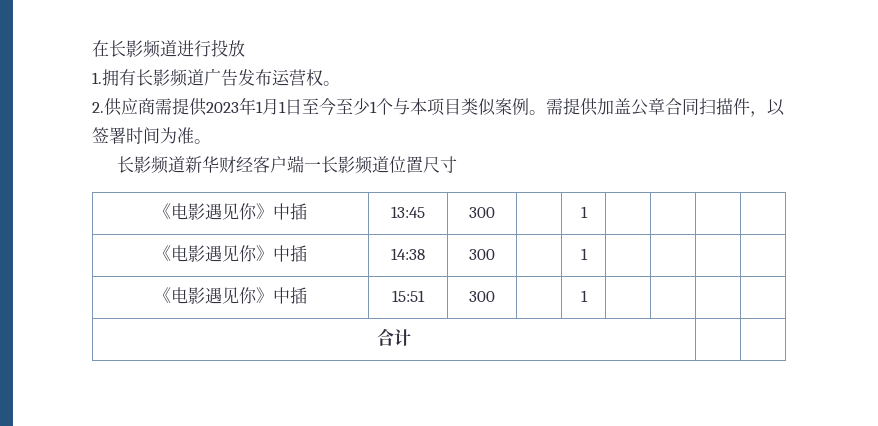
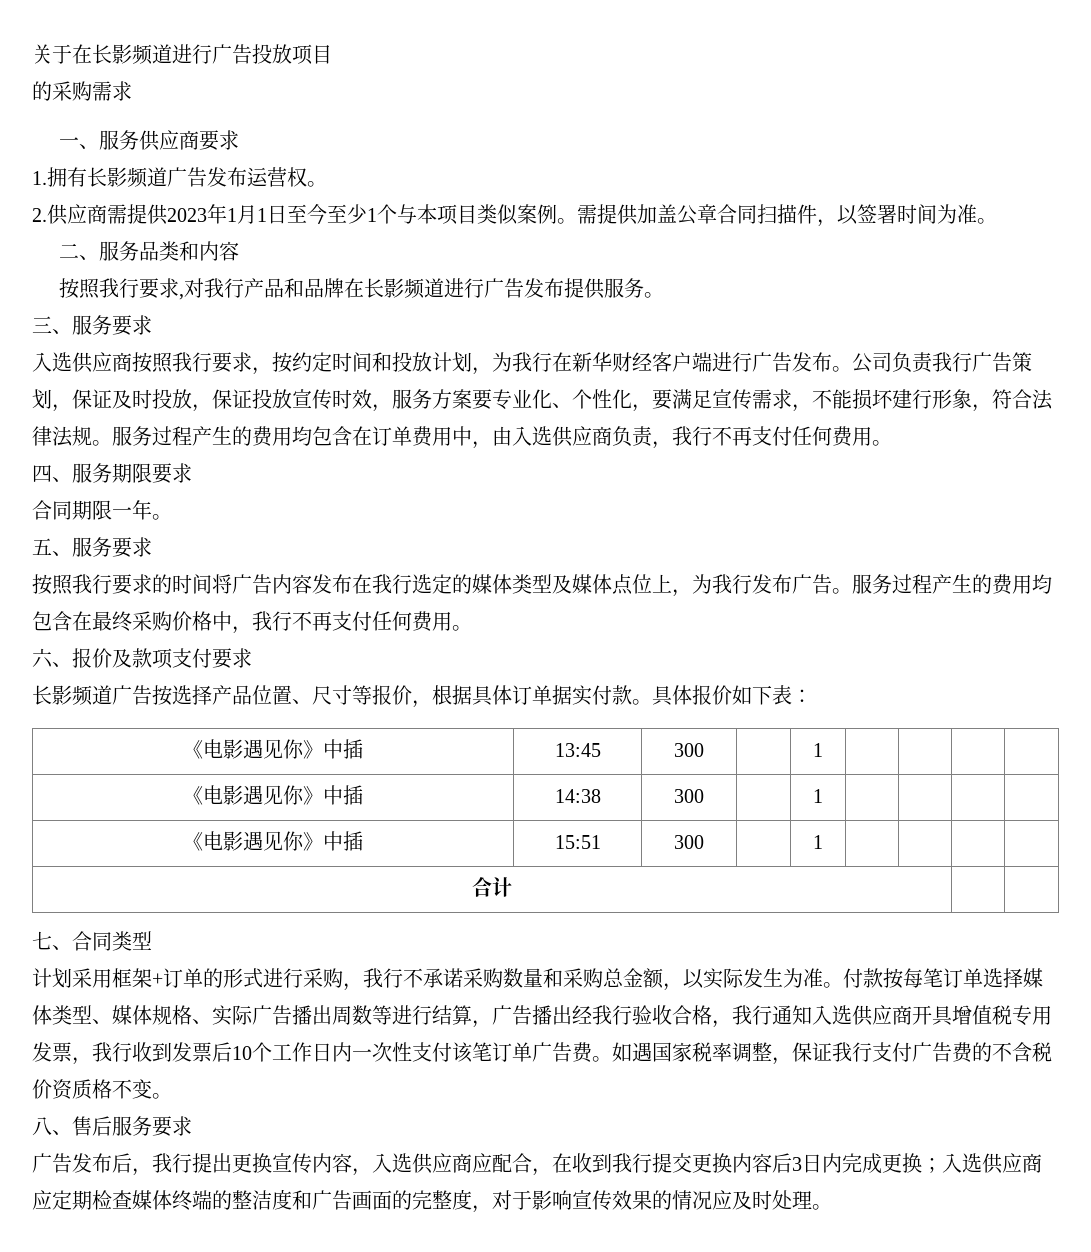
[92,39,245,58] 在长影频道进行投放 -> [32,44,332,65] [32,81,132,101] [59,130,240,151] 关于在长影频道进行广告投放项目 // 的采购需求 // 一、服务供应商要求
[116,155,457,174] 长影频道新华财经客户端一长影频道位置尺寸 -> [59,241,240,261] [59,278,665,300] [32,315,152,336] [32,352,1032,375] [32,389,1053,412] [32,426,892,449] [32,463,192,484] [32,500,172,520] [32,537,152,558] [32,574,1052,597] [32,611,472,634] [32,648,252,669] [32,685,812,708] 二、服务品类和内容 // 按照我行要求,对我行产品和品牌在长影频道进行广告发布提供服务。 // 三、服务要求 // 入选供应商按照我行要求，按约定时间和投放计划，为我行在新华财经客户端进行广告发布。公司负责我行广告策划，保证及时投放，保证投放宣传时效，服务方案要专业化、个性化，要满足宣传需求，不能损坏建行形象，符合法律法规。服务过程产生的费用均包含在订单费用中，由入选供应商负责，我行不再支付任何费用。 // 四、服务期限要求 // 合同期限一年。 // 五、服务要求 // 按照我行要求的时间将广告内容发布在我行选定的媒体类型及媒体点位上，为我行发布广告。服务过程产生的费用均包含在最终采购价格中，我行不再支付任何费用。 // 六、报价及款项支付要求 // 长影频道广告按选择产品位置、尺寸等报价，根据具体订单据实付款。具体报价如下表：
(411, 337) none -> [32,931,152,951] [32,968,1043,991] [32,1005,1052,1028] [32,1042,1052,1065] [32,1079,172,1100] [32,1116,192,1137] [32,1153,1042,1176] [32,1189,832,1213] // 七、合同类型 // 计划采用框架+订单的形式进行采购，我行不承诺采购数量和采购总金额，以实际发生为准。付款按每笔订单选择媒体类型、媒体规格、实际广告播出周数等进行结算，广告播出经我行验收合格，我行通知入选供应商开具增值税专用发票，我行收到发票后10个工作日内一次性支付该笔订单广告费。如遇国家税率调整，保证我行支付广告费的不含税价资质格不变。 // 八、售后服务要求 // 广告发布后，我行提出更换宣传内容，入选供应商应配合，在收到我行提交更换内容后3日内完成更换；入选供应商应定期检查媒体终端的整洁度和广告画面的完整度，对于影响宣传效果的情况应及时处理。

